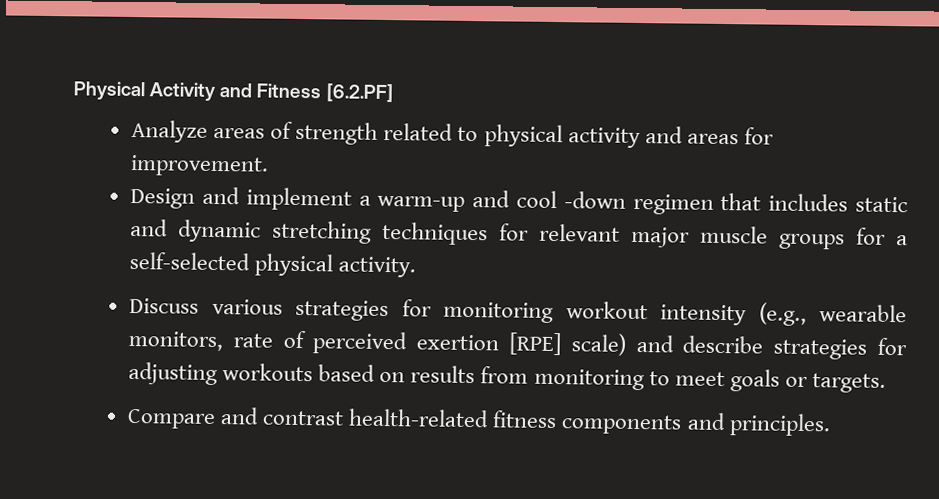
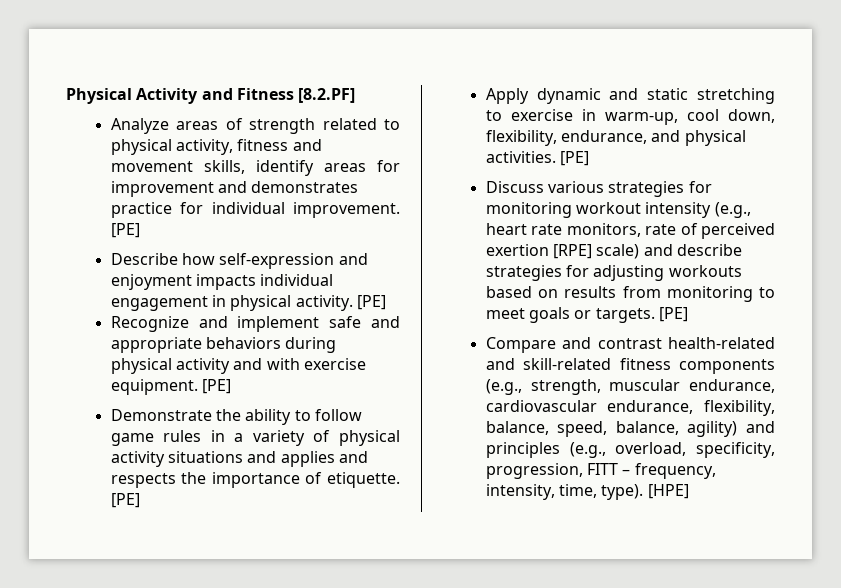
[325,83,393,103] [6.2.PF] -> [298,88,356,103] [8.2.PF]
[567,126,774,149] [130,154,270,177] [130,186,908,215] [130,218,909,250] [129,251,417,278] activity and areas for improvement. // Design and implement a warm-up and cool -down regimen that includes static and dynamic stretching techniques for relevant major muscle groups for a self-selected physical activity. -> [176,139,322,155] [110,160,401,176] [110,181,359,197] [110,202,401,218] [110,223,140,238] [110,253,368,269] [110,274,334,290] [110,295,387,311] [110,316,401,332] [110,337,337,353] [110,358,367,374] [110,379,232,395] [110,409,363,425] [110,430,400,446] [110,451,369,467] [110,472,401,488] [110,493,140,508] [485,88,775,104] [485,109,775,125] [485,130,746,146] [485,151,590,166] activity, fitness and movement skills, identify areas for improvement and demonstrates practice for individual improvement. [PE] // Describe how self-expression and enjoyment impacts individual engagement in physical activity. [PE] // Recognize and implement safe and appropriate behaviors during physical activity and with exercise equipment. [PE] // Demonstrate the ability to follow game rules in a variety of physical activity situations and applies and respects the importance of etiquette. [PE] // Apply dynamic and static stretching to exercise in warm-up, cool down, flexibility, endurance, and physical activities. [PE]
[819,304,908,323] wearable -> [485,223,563,235] heart rate
(886, 383) none -> [659,307,689,322] [PE]
[492,410,831,437] fitness components and principles. -> [485,358,775,374] [485,379,775,395] [485,400,775,416] [485,421,775,437] [485,442,775,458] [485,463,716,479] [485,484,689,500] and skill-related fitness components (e.g., strength, muscular endurance, cardiovascular endurance, flexibility, balance, speed, balance, agility) and principles (e.g., overload, specificity, progression, FITT – frequency, intensity, time, type). [HPE]

